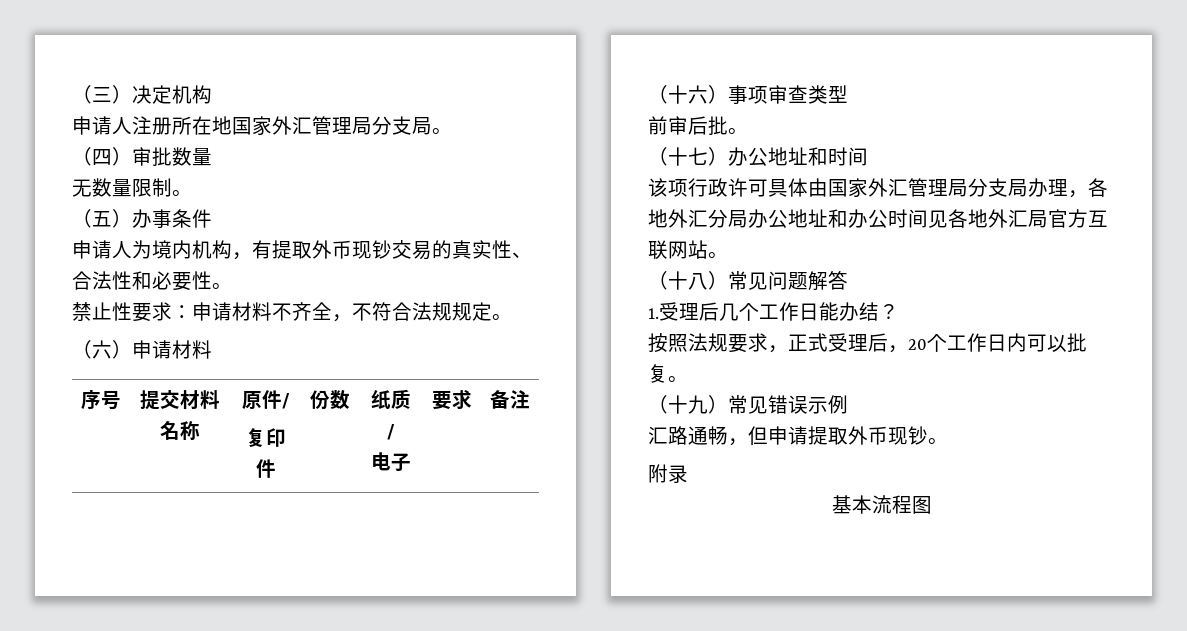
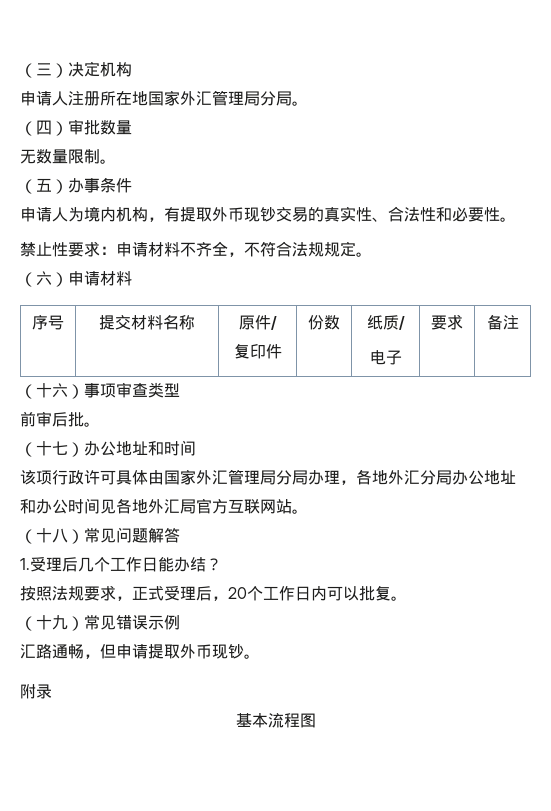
[392,116,412,135] 支 -> (276, 98) none
[988,178,1008,197] 支 -> (292, 477) none

